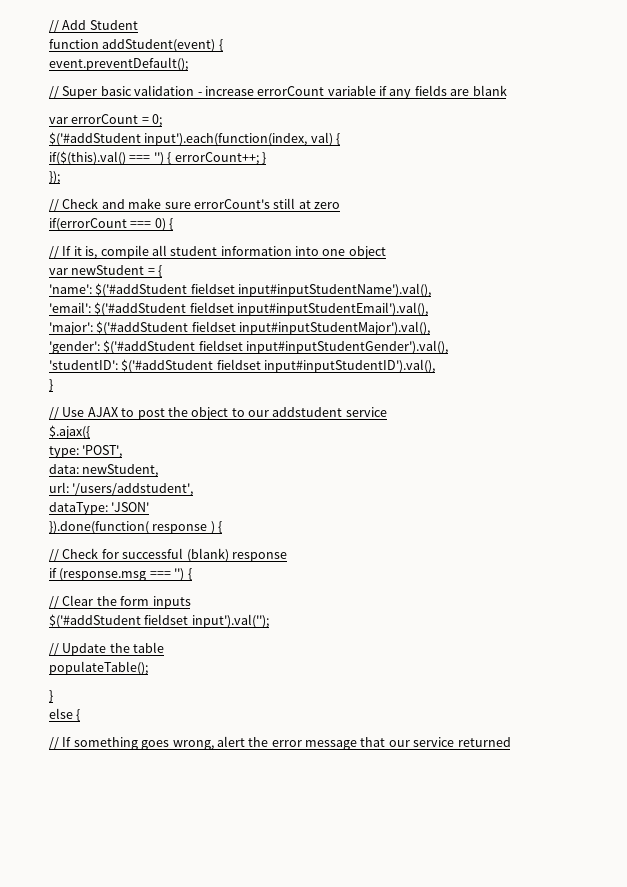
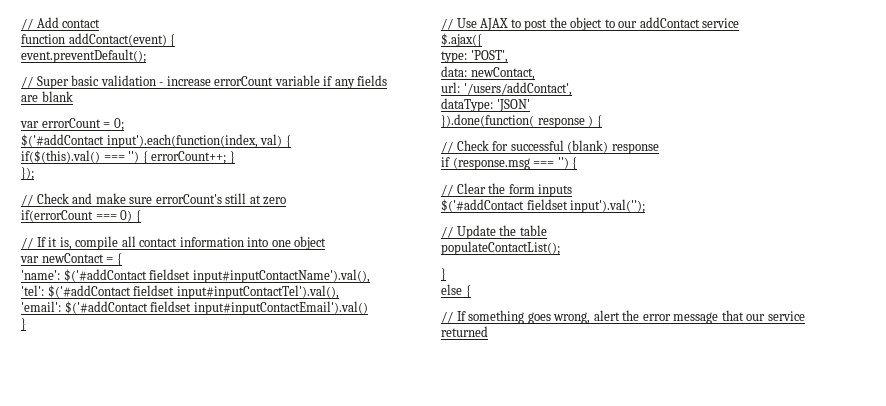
[89,20,138,30] Student -> [62,19,101,28] contact
[102,39,216,52] addStudent(event) -> [68,33,167,46] addContact(event)
[49,132,141,146] $('#addStudent -> [21,134,104,147] $('#addContact
[170,246,218,256] student -> [139,238,178,247] contact
[71,265,145,275] newStudent -> [41,253,104,263] newContact
[95,283,432,297] [49,302,429,316] [49,321,431,335] [49,340,449,354] [49,359,436,373] $('#addStudent fieldset input#inputStudentName').val(), // 'email': $('#addStudent fieldset input#inputStudentEmail').val(), // 'major': $('#addStudent fieldset input#inputStudentMajor').val(), // 'gender': $('#addStudent fieldset input#inputStudentGender').val(), // 'studentID': $('#addStudent fieldset input#inputStudentID').val(), -> [63,269,370,283] [21,285,339,299] [21,301,368,315] $('#addContact fieldset input#inputContactName').val(), // 'tel': $('#addContact fieldset input#inputContactTel').val(), // 'email': $('#addContact fieldset input#inputContactEmail').val()
[272,407,343,417] addstudent -> [639,17,700,28] addContact
[82,464,159,477] newStudent, -> [470,67,535,80] newContact,
[72,483,194,496] '/users/addstudent', -> [463,82,572,96] '/users/addContact',
[49,614,141,628] $('#addStudent -> [441,199,524,212] $('#addContact
[49,661,148,675] populateTable(); -> [441,241,560,255] populateContactList();

